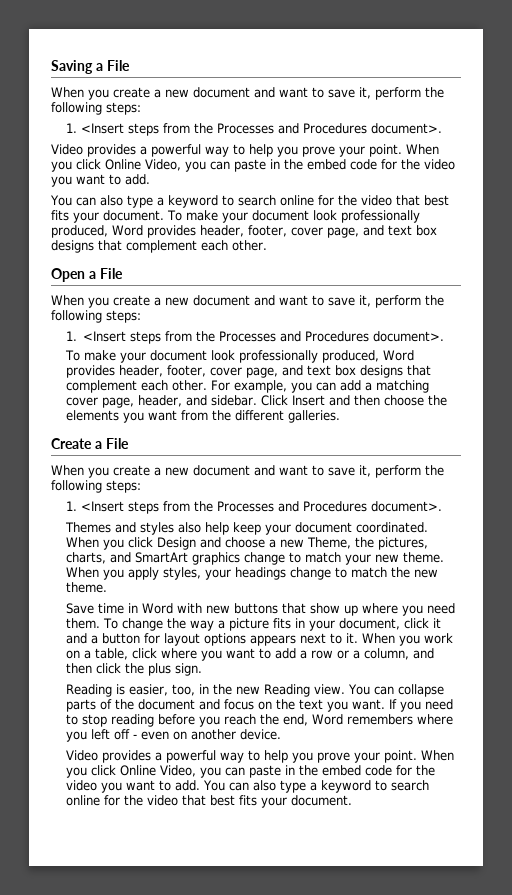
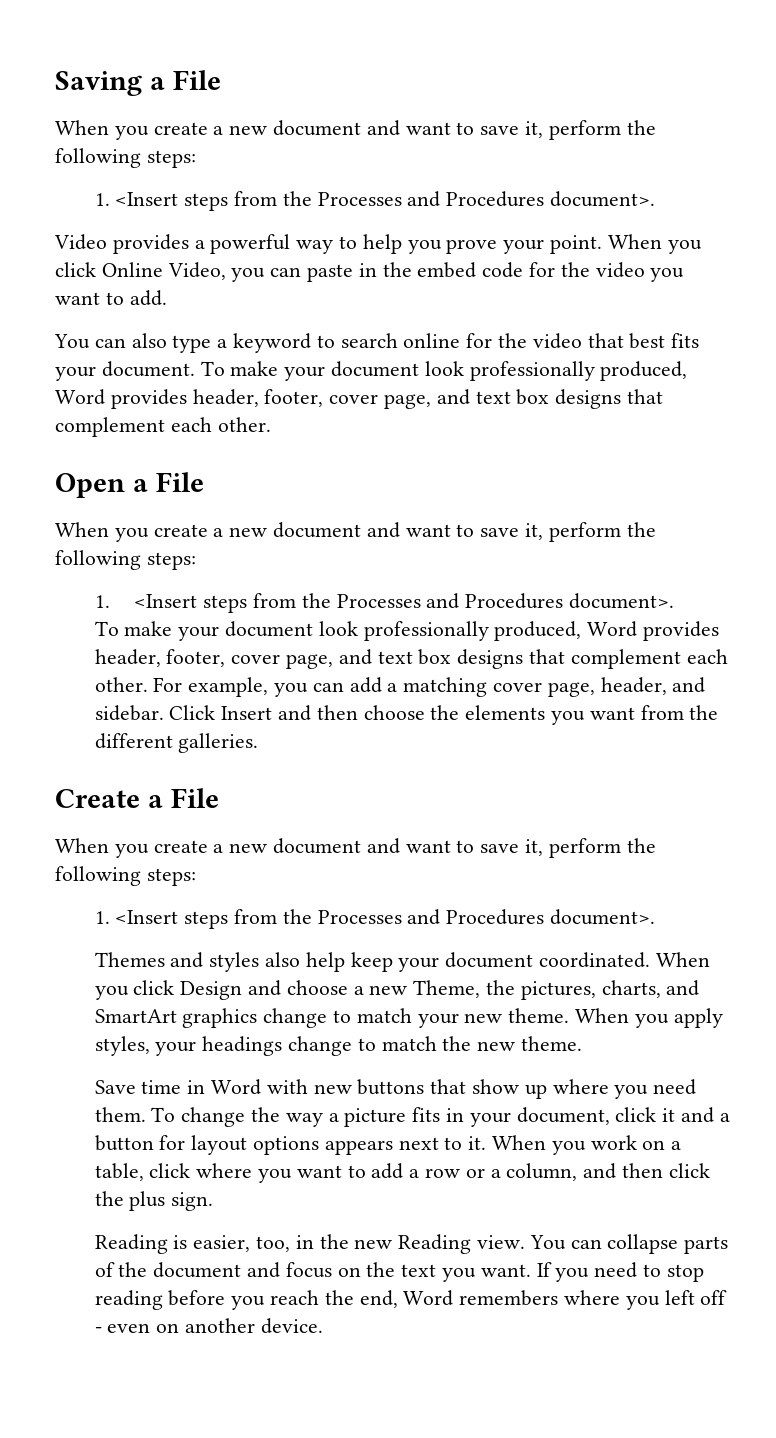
[65,750,454,763] [65,765,435,778] [65,780,429,793] [65,795,352,808] // Video provides a powerful way to help you prove your point. When you click Online Video, you can paste in the embed code for the video you want to add. You can also type a keyword to search online for the video that best fits your document. -> (323, 1326) none

